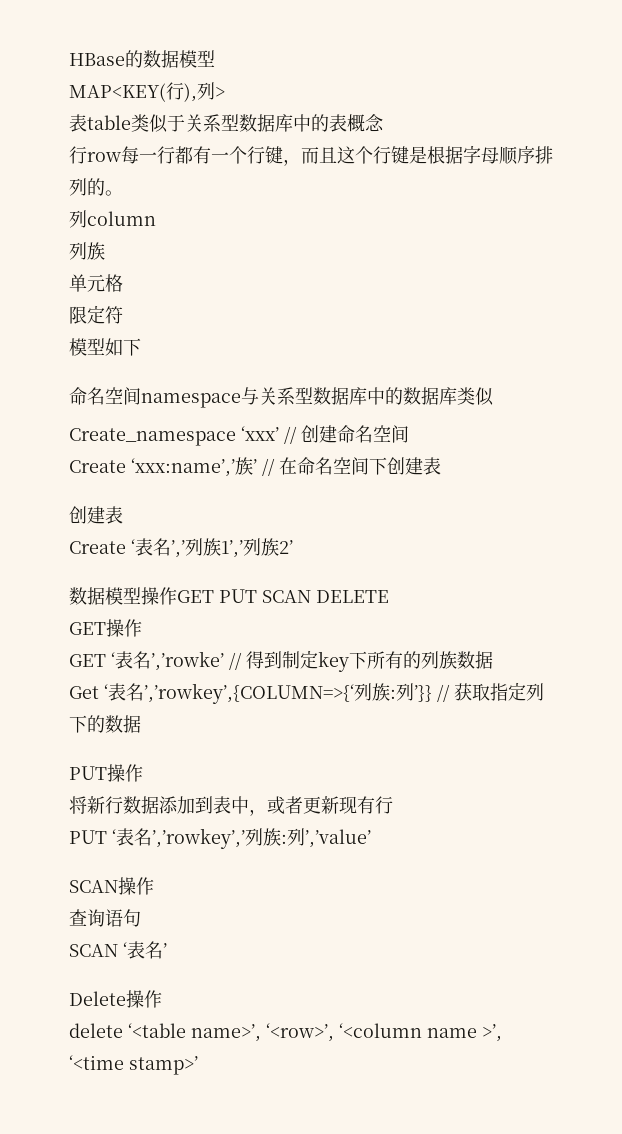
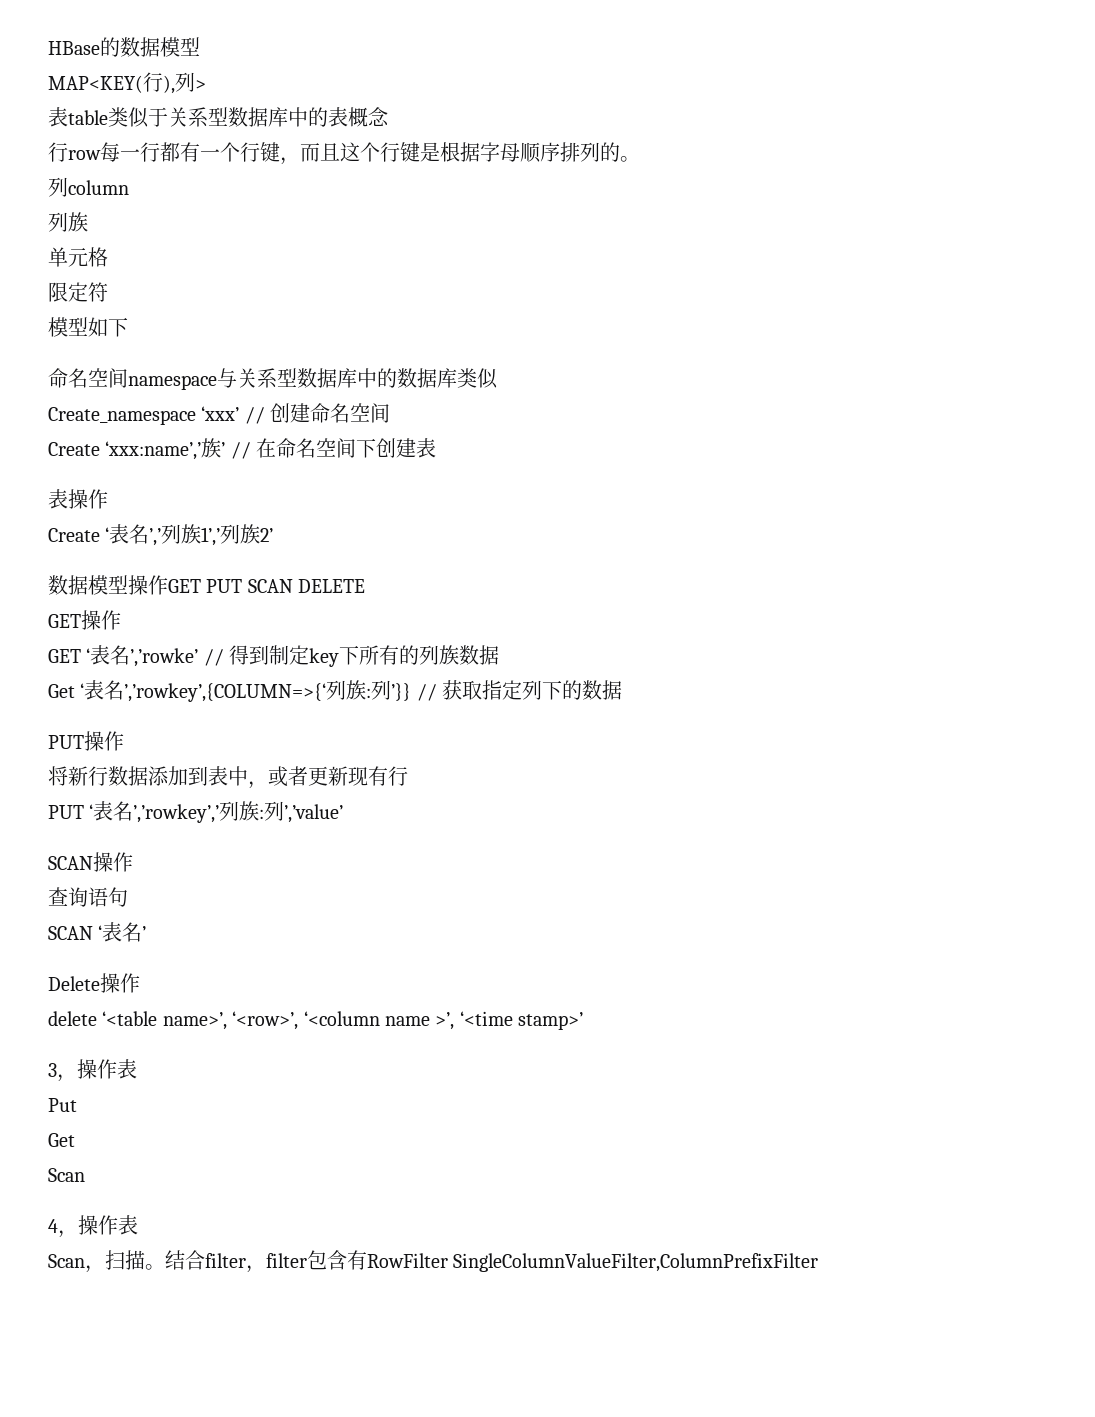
[69,506,123,524] 创建表 -> [48,489,108,509] 表操作
(198, 1065) none -> [48,1059,137,1082] [48,1098,77,1112] [48,1133,75,1147] [48,1168,85,1182] [48,1215,138,1238] [48,1250,819,1273] // 3，操作表 // Put // Get // Scan // 4，操作表 // Scan，扫描。结合filter，filter包含有RowFilter SingleColumnValueFilter,ColumnPrefixFilter

